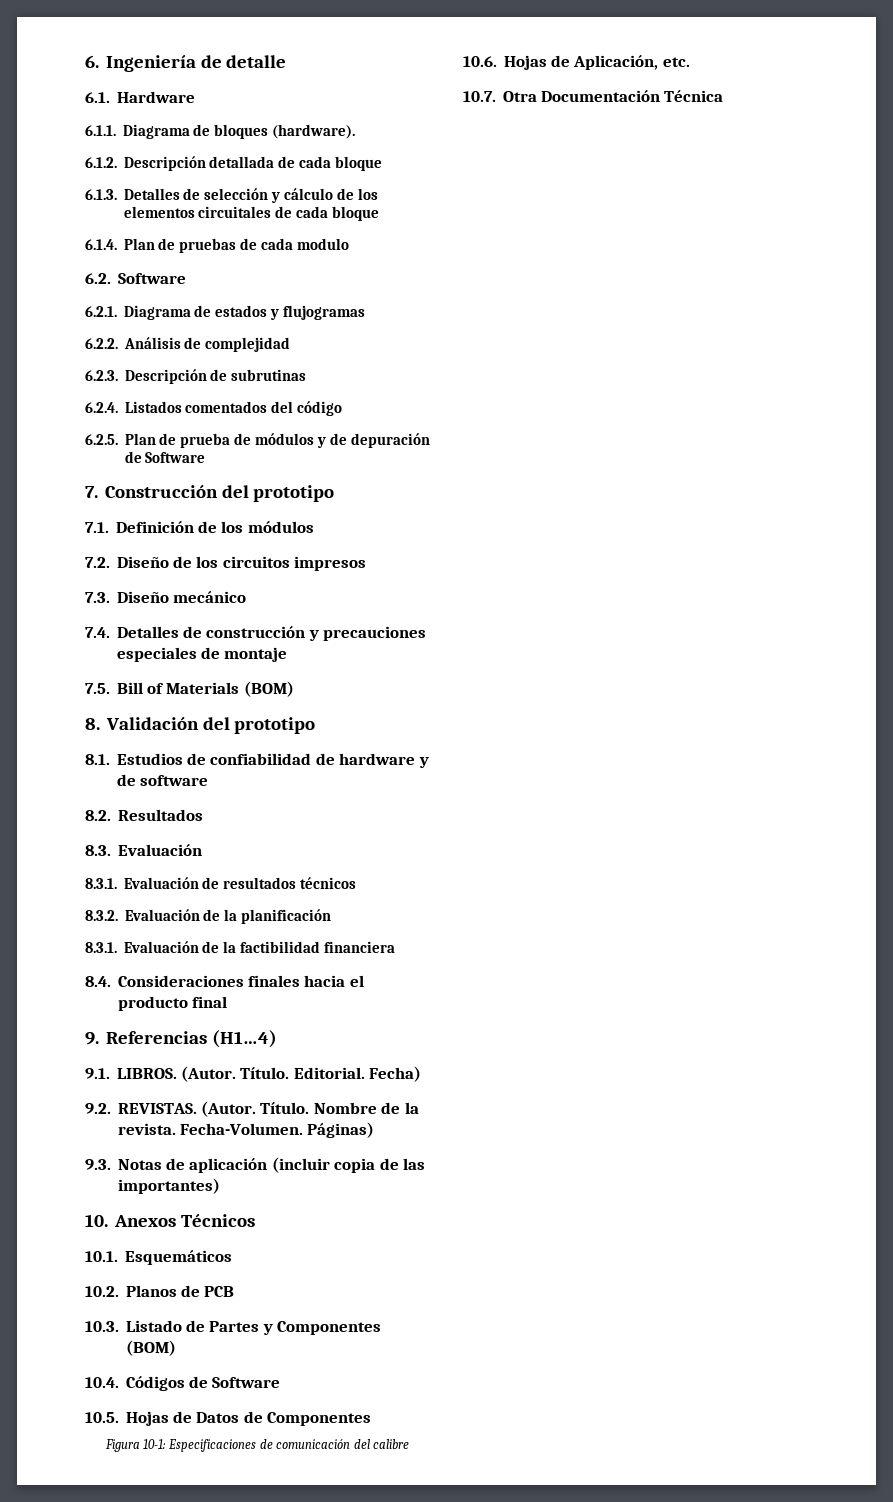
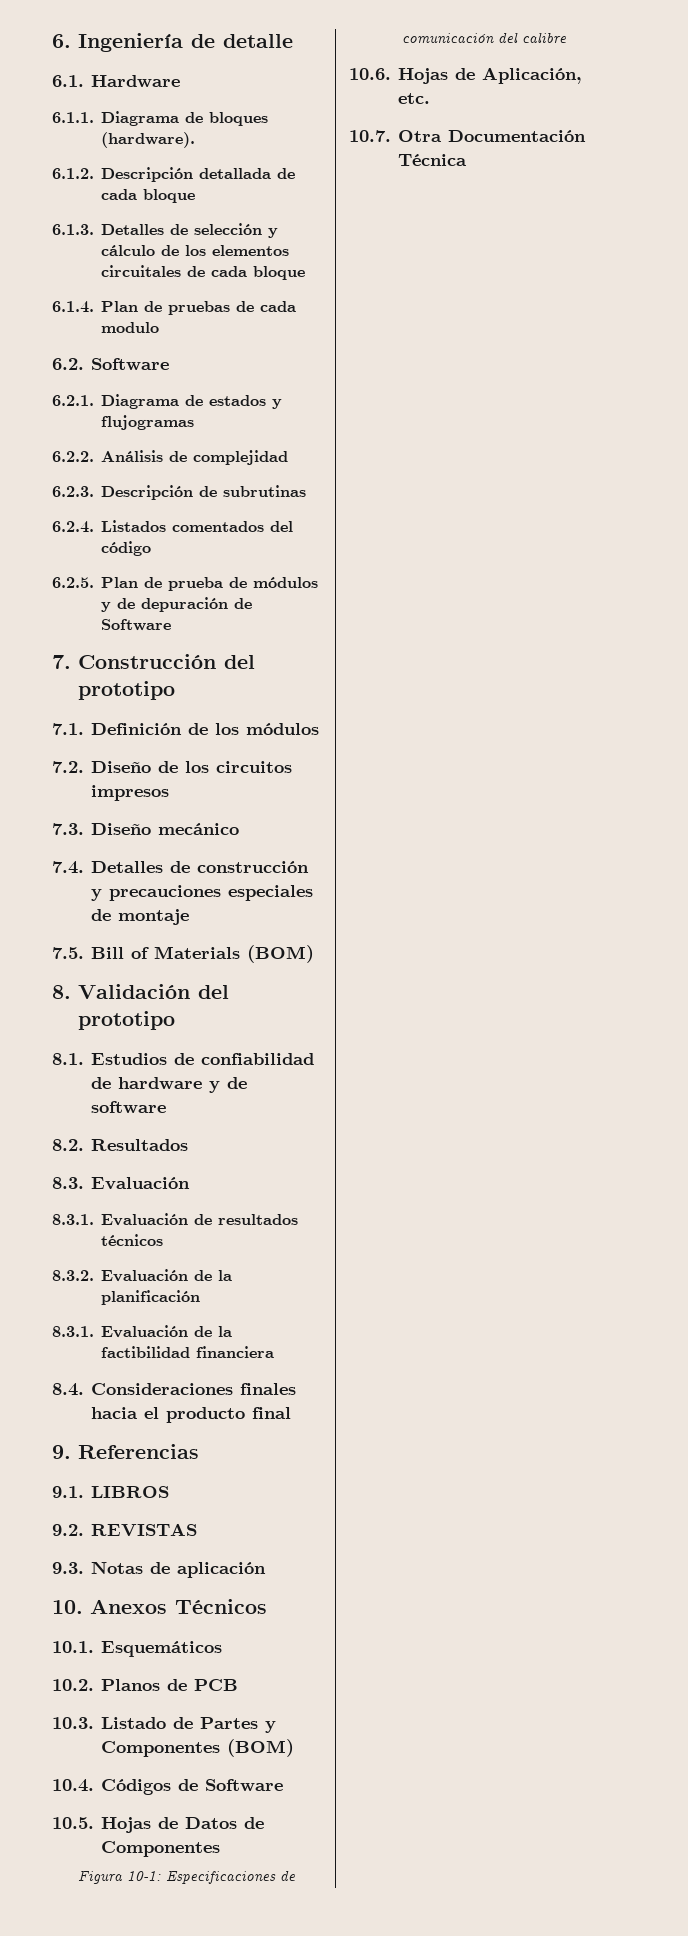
[211,1030,277,1048] (H1…4) -> (200, 1451) none
[116,1066,422,1082] [85,1101,419,1117] [117,1122,375,1138] LIBROS. (Autor. Título. Editorial. Fecha) // 9.2. REVISTAS. (Autor. Título. Nombre de la revista. Fecha-Volumen. Páginas) -> [91,1486,170,1498] [52,1523,198,1536] LIBROS // 9.2. REVISTAS
[271,1157,426,1173] [117,1178,220,1194] (incluir copia de las importantes) -> (267, 1570) none

